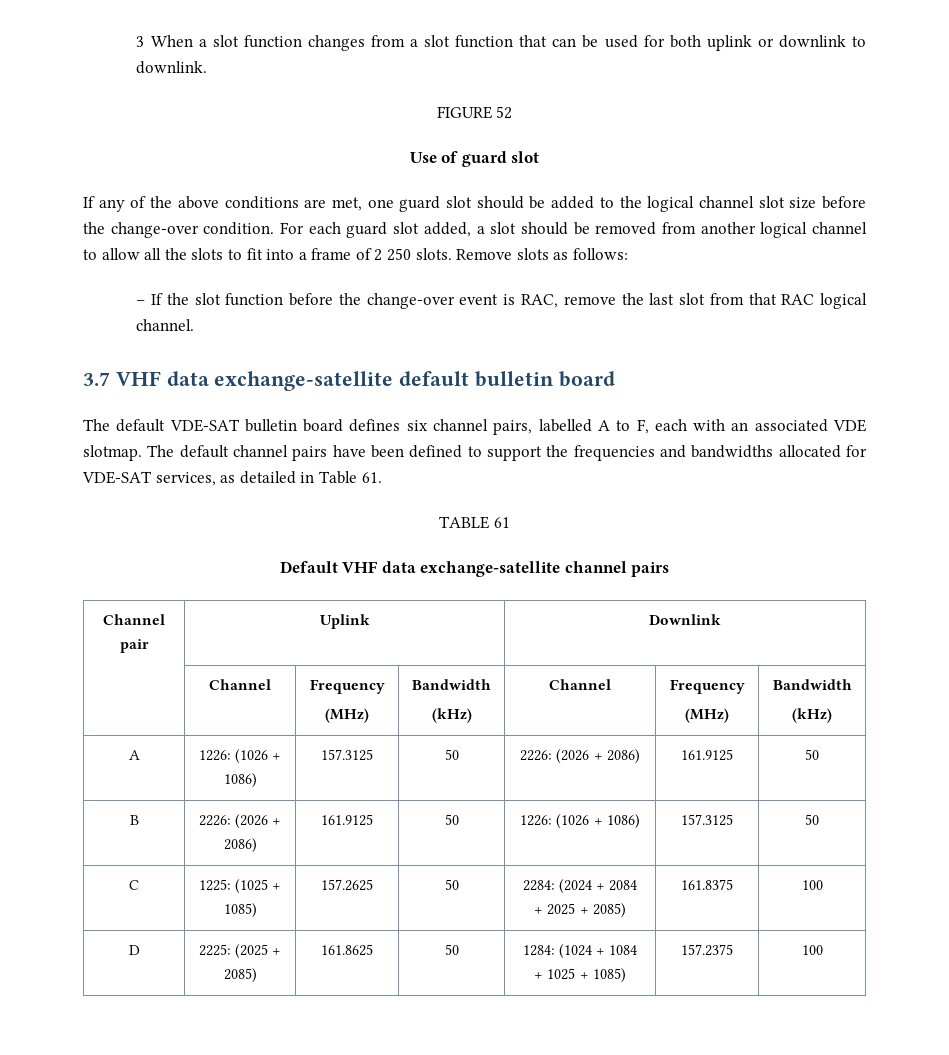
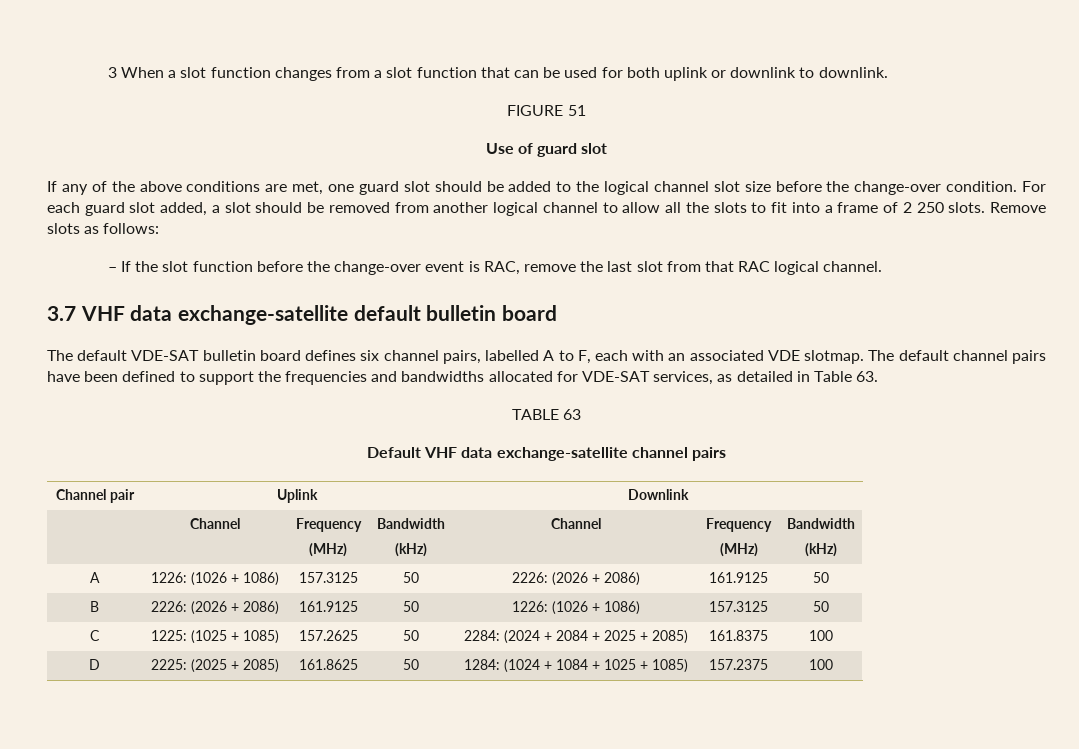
[496,106,513,119] 52 -> [567,105,586,116] 51
[361,472,382,483] 61. -> [856,371,879,382] 63.
[493,517,510,528] 61 -> [563,409,582,420] 63

